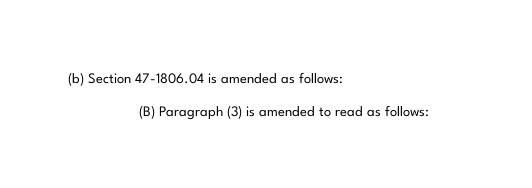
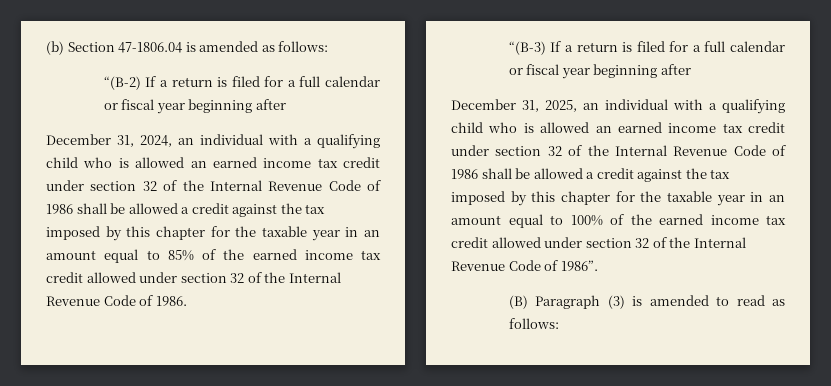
(343, 78) none -> [103,76,380,90] [103,99,286,114] [46,134,380,149] [46,157,380,168] [46,180,381,191] [46,203,326,217] [46,226,380,241] [46,249,381,263] [46,272,341,283] [46,295,187,306] [508,41,785,55] [508,64,691,79] [451,99,785,114] [451,122,785,133] [451,145,786,156] [451,168,731,182] [451,191,785,206] [451,214,786,228] [451,237,746,248] [451,260,598,271] // “(B-2) If a return is filed for a full calendar or fiscal year beginning after // December 31, 2024, an individual with a qualifying child who is allowed an earned income tax credit under section 32 of the Internal Revenue Code of 1986 shall be allowed a credit against the tax imposed by this chapter for the taxable year in an amount equal to 85% of the earned income tax credit allowed under section 32 of the Internal Revenue Code of 1986. // “(B-3) If a return is filed for a full calendar or fiscal year beginning after // December 31, 2025, an individual with a qualifying child who is allowed an earned income tax credit under section 32 of the Internal Revenue Code of 1986 shall be allowed a credit against the tax imposed by this chapter for the taxable year in an amount equal to 100% of the earned income tax credit allowed under section 32 of the Internal Revenue Code of 1986”.

